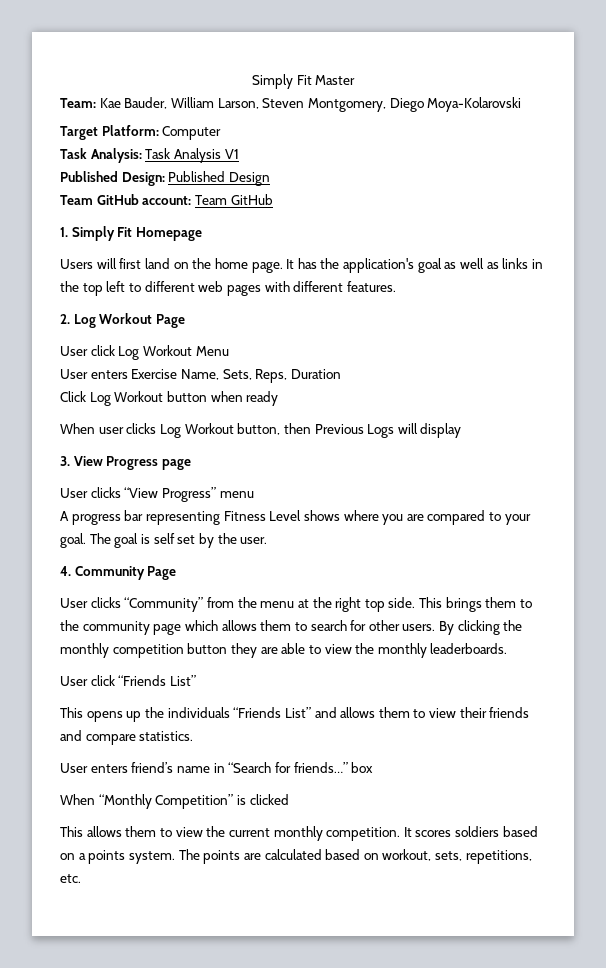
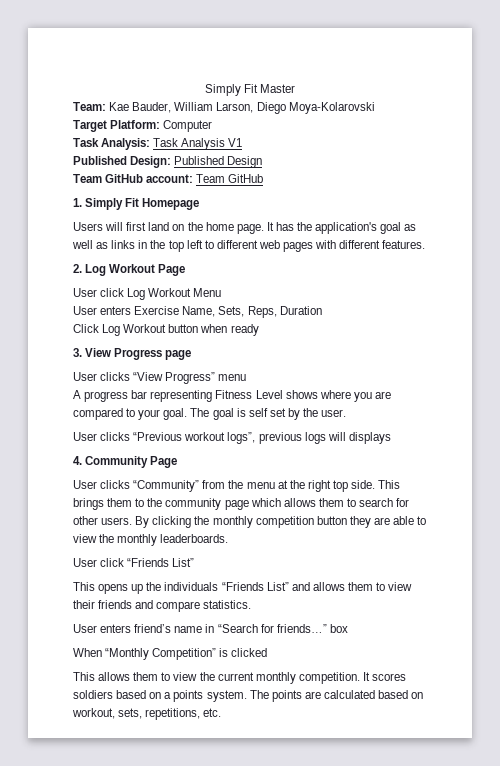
[262,98,386,112] Steven Montgomery, -> (254, 107) none
[60,423,462,438] // When user clicks Log Workout button, then Previous Logs will display -> (259, 330) none
(268, 540) none -> [73,432,391,444] // User clicks “Previous workout logs”, previous logs will displays

